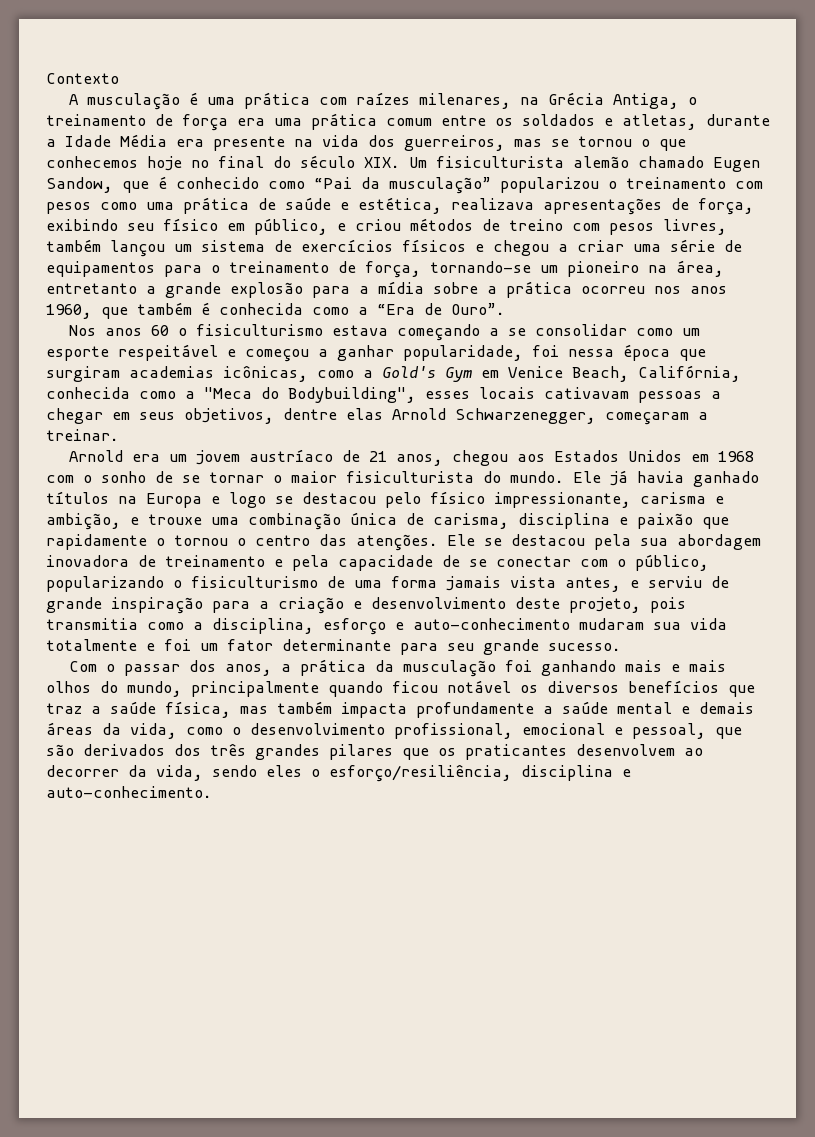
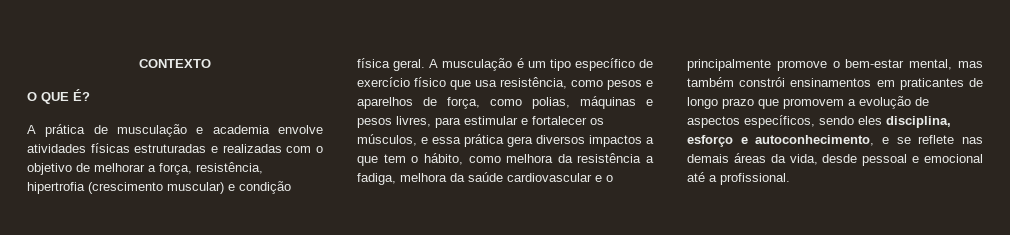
[46,73,119,84] [68,92,697,110] [46,113,770,131] [46,134,686,151] [46,155,760,172] [46,176,763,194] [46,197,754,215] [46,218,727,235] [46,239,742,257] [46,260,724,278] [46,281,727,298] [46,302,505,319] [68,324,700,341] [46,344,706,362] [46,365,741,382] [46,387,721,403] [46,408,708,425] [46,429,119,441] [68,449,754,466] [46,470,759,487] [46,491,724,508] [46,512,729,530] [46,534,761,551] [46,554,709,571] [46,576,729,592] [46,597,686,614] [46,618,727,635] [46,639,621,655] [68,659,726,677] [46,680,755,697] [46,701,754,718] [46,722,742,739] [46,744,703,760] [46,765,631,782] [46,786,212,798] Contexto // A musculação é uma prática com raízes milenares, na Grécia Antiga, o treinamento de força era uma prática comum entre os soldados e atletas, durante a Idade Média era presente na vida dos guerreiros, mas se tornou o que conhecemos hoje no final do século XIX. Um fisiculturista alemão chamado Eugen Sandow, que é conhecido como “Pai da musculação” popularizou o treinamento com pesos como uma prática de saúde e estética, realizava apresentações de força, exibindo seu físico em público, e criou métodos de treino com pesos livres, também lançou um sistema de exercícios físicos e chegou a criar uma série de equipamentos para o treinamento de força, tornando-se um pioneiro na área, entretanto a grande explosão para a mídia sobre a prática ocorreu nos anos 1960, que também é conhecida como a “Era de Ouro”. // Nos anos 60 o fisiculturismo estava começando a se consolidar como um esporte respeitável e começou a ganhar popularidade, foi nessa época que surgiram academias icônicas, como a Gold's Gym em Venice Beach, Califórnia, conhecida como a "Meca do Bodybuilding", esses locais cativavam pessoas a chegar em seus objetivos, dentre elas Arnold Schwarzenegger, começaram a treinar. // Arnold era um jovem austríaco de 21 anos, chegou aos Estados Unidos em 1968 com o sonho de se tornar o maior fisiculturista do mundo. Ele já havia ganhado títulos na Europa e logo se destacou pelo físico impressionante, carisma e ambição, e trouxe uma combinação única de carisma, disciplina e paixão que rapidamente o tornou o centro das atenções. Ele se destacou pela sua abordagem inovadora de treinamento e pela capacidade de se conectar com o público, popularizando o fisiculturismo de uma forma jamais vista antes, e serviu de grande inspiração para a criação e desenvolvimento deste projeto, pois transmitia como a disciplina, esforço e auto-conhecimento mudaram sua vida totalmente e foi um fator determinante para seu grande sucesso. // Com o passar dos anos, a prática da musculação foi ganhando mais e mais olhos do mundo, principalmente quando ficou notável os diversos benefícios que traz a saúde física, mas também impacta profundamente a saúde mental e demais áreas da vida, como o desenvolvimento profissional, emocional e pessoal, que são derivados dos três grandes pilares que os praticantes desenvolvem ao decorrer da vida, sendo eles o esforço/resiliência, disciplina e auto-conhecimento. -> [139,59,211,68] [27,89,90,104] [27,124,323,137] [27,143,323,153] [27,162,263,175] [27,181,291,194] [357,58,653,71] [357,77,653,90] [357,96,653,109] [357,116,604,128] [357,134,654,147] [357,153,654,166] [357,172,613,185] [687,59,983,71] [687,77,983,90] [687,96,929,109] [687,115,951,128] [687,135,983,147] [687,153,983,166] [687,172,790,185] CONTEXTO // O QUE É? // A prática de musculação e academia envolve atividades físicas estruturadas e realizadas com o objetivo de melhorar a força, resistência, hipertrofia (crescimento muscular) e condição física geral. A musculação é um tipo específico de exercício físico que usa resistência, como pesos e aparelhos de força, como polias, máquinas e pesos livres, para estimular e fortalecer os músculos, e essa prática gera diversos impactos a que tem o hábito, como melhora da resistência a fadiga, melhora da saúde cardiovascular e o principalmente promove o bem-estar mental, mas também constrói ensinamentos em praticantes de longo prazo que promovem a evolução de aspectos específicos, sendo eles disciplina, esforço e autoconhecimento, e se reflete nas demais áreas da vida, desde pessoal e emocional até a profissional.

